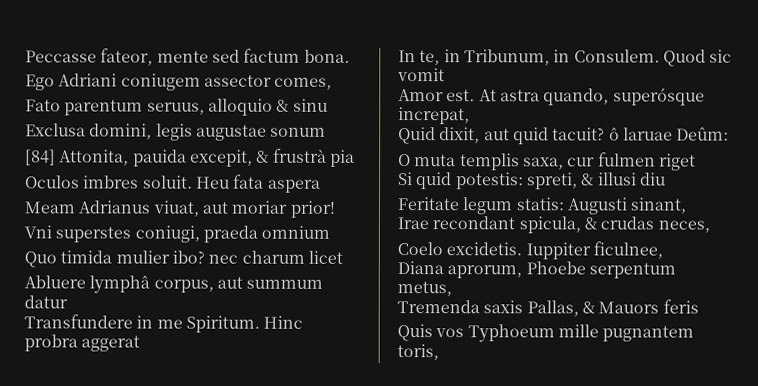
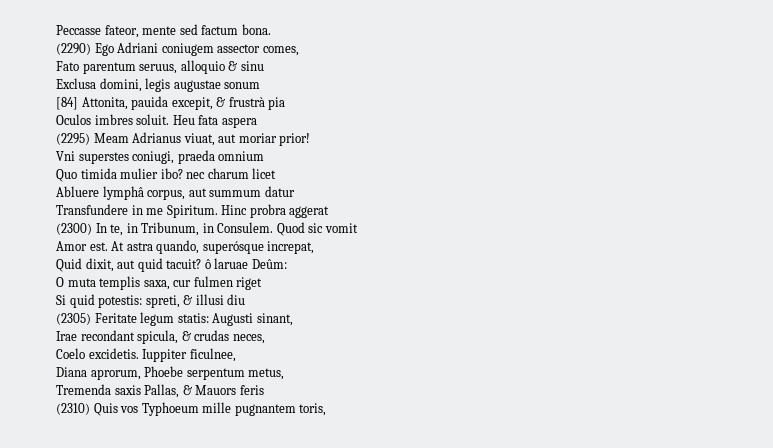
(350, 56) none -> [56,43,91,55] (2290)
(321, 186) none -> [56,133,90,145] (2295)
(141, 343) none -> [56,223,92,235] (2300)
(666, 179) none -> [56,313,91,325] (2305)
(699, 306) none -> [56,403,90,415] (2310)

